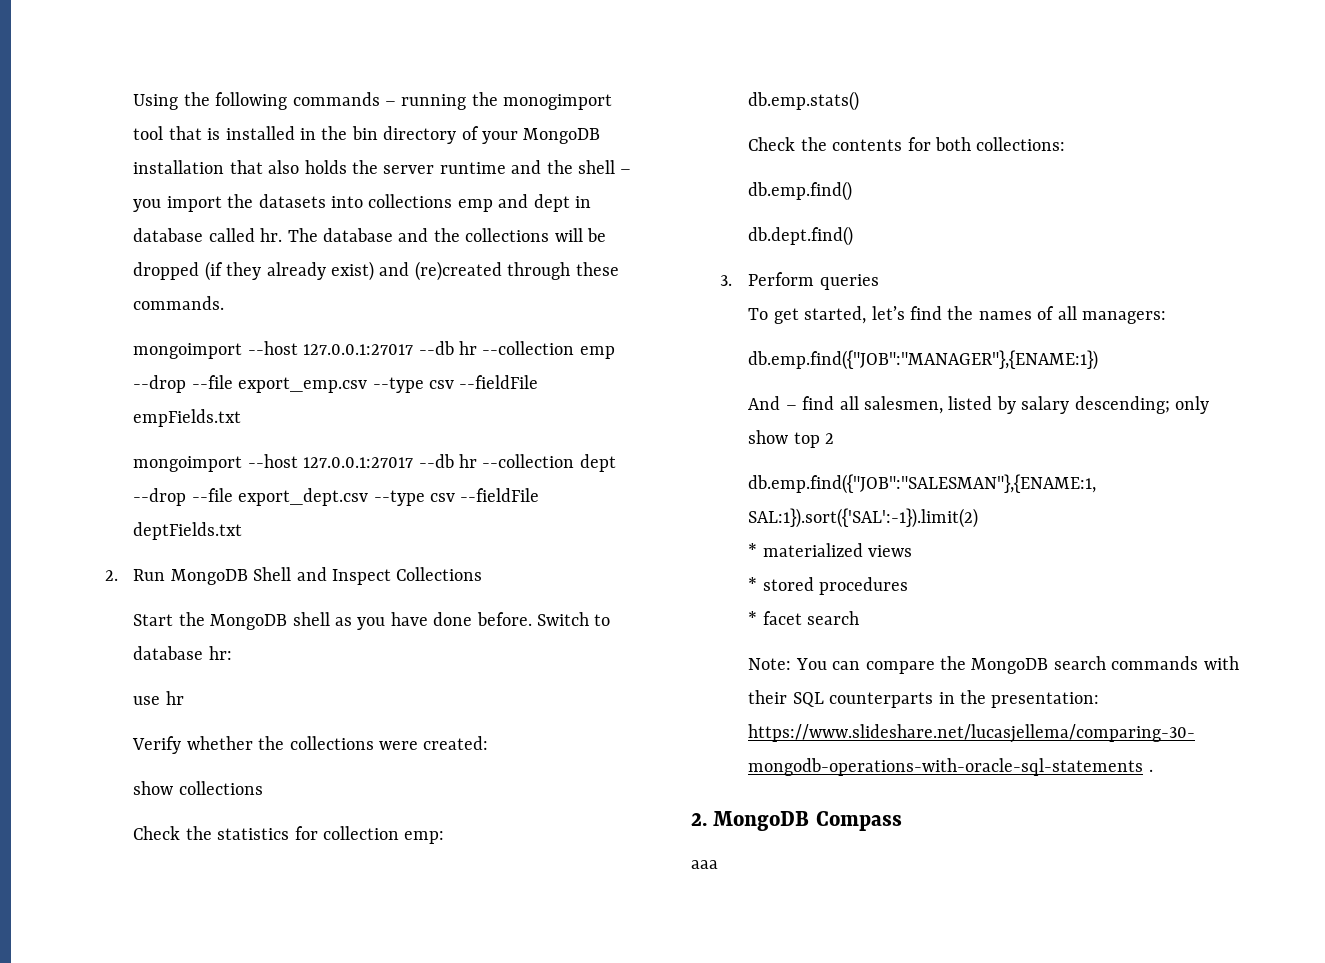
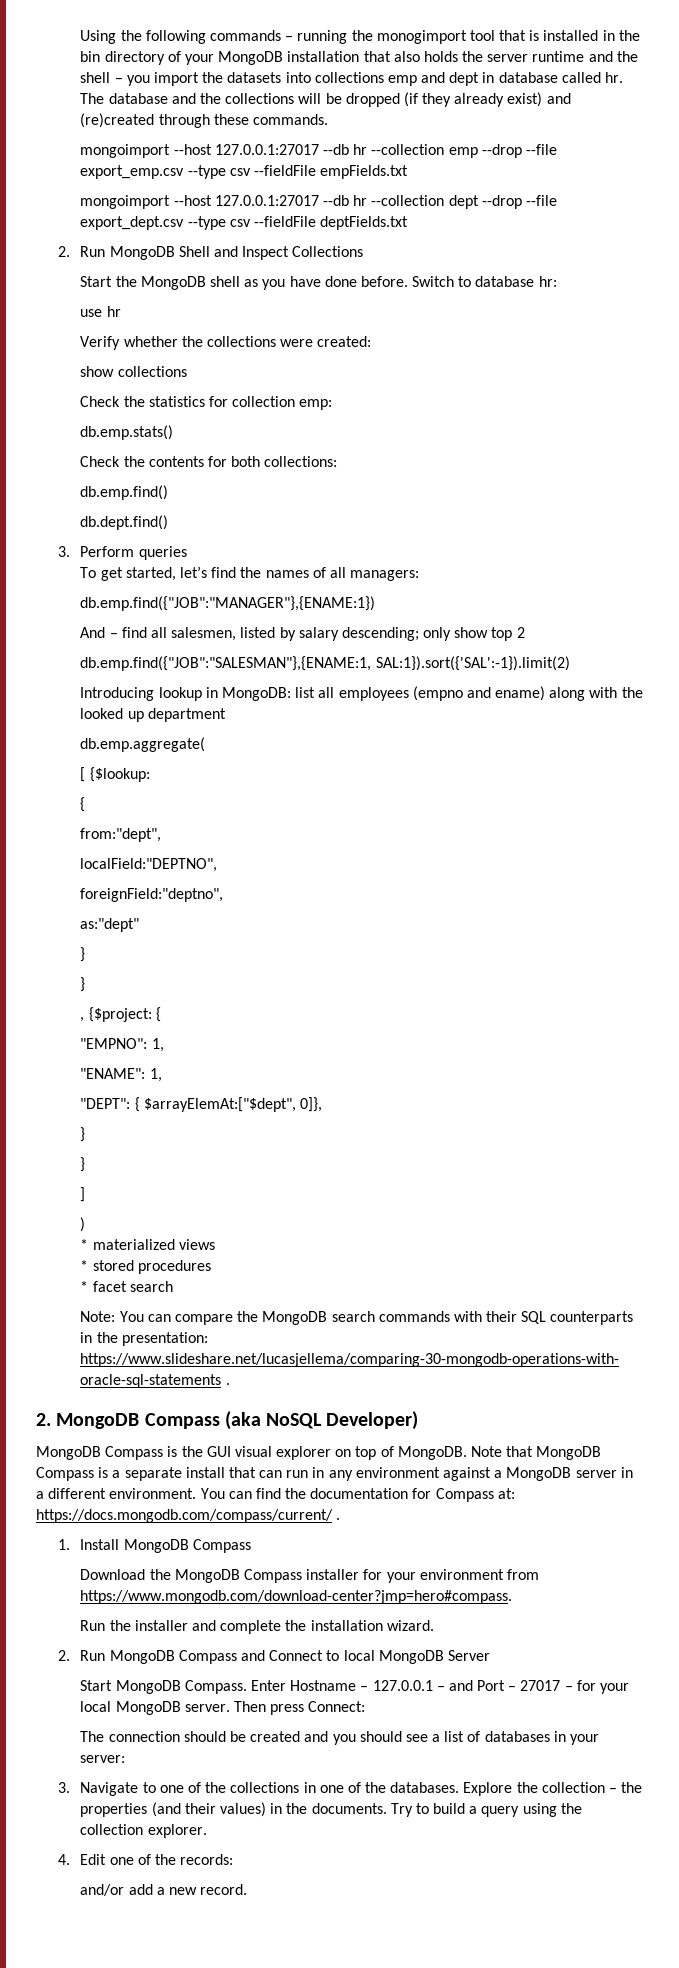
(979, 518) none -> [80,686,643,701] [80,708,226,722] [80,737,206,752] [80,767,150,782] [80,797,86,812] [80,828,162,842] [80,858,218,872] [80,888,224,902] [80,918,140,932] [80,947,86,962] [80,977,86,992] [80,1007,161,1022] [80,1038,164,1052] [80,1068,162,1082] [80,1097,322,1112] [80,1127,86,1142] [80,1157,86,1172] [80,1187,86,1202] [80,1217,86,1232] // Introducing lookup in MongoDB: list all employees (empno and ename) along with the looked up department // db.emp.aggregate( // [ {$lookup: // { // from:"dept", // localField:"DEPTNO", // foreignField:"deptno", // as:"dept" // } // } // , {$project: { // "EMPNO": 1, // "ENAME": 1, // "DEPT": { $arrayElemAt:["$dept", 0]}, // } // } // ] // )
[691,860,718,869] // aaa -> [224,1411,419,1430] [36,1446,602,1460] [36,1467,633,1481] [36,1488,515,1502] [36,1509,341,1523] [58,1539,251,1553] [80,1569,539,1583] [80,1590,513,1604] [80,1620,434,1634] [58,1650,490,1664] [80,1680,630,1694] [80,1701,366,1715] [80,1731,600,1745] [80,1755,126,1763] [58,1782,643,1796] [80,1802,582,1817] [80,1824,207,1838] [58,1854,234,1865] [80,1884,248,1896] (aka NoSQL Developer) // MongoDB Compass is the GUI visual explorer on top of MongoDB. Note that MongoDB Compass is a separate install that can run in any environment against a MongoDB server in a different environment. You can find the documentation for Compass at: https://docs.mongodb.com/compass/current/ . // 1. Install MongoDB Compass // Download the MongoDB Compass installer for your environment from https://www.mongodb.com/download-center?jmp=hero#compass. // Run the installer and complete the installation wizard. // 2. Run MongoDB Compass and Connect to local MongoDB Server // Start MongoDB Compass. Enter Hostname – 127.0.0.1 – and Port – 27017 – for your local MongoDB server. Then press Connect: // The connection should be created and you should see a list of databases in your server: // 3. Navigate to one of the collections in one of the databases. Explore the collection – the properties (and their values) in the documents. Try to build a query using the collection explorer. // 4. Edit one of the records: // and/or add a new record.

